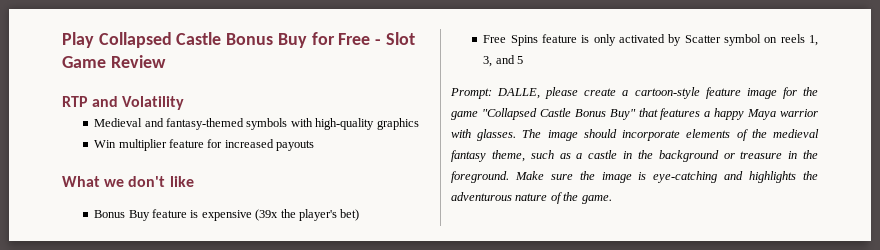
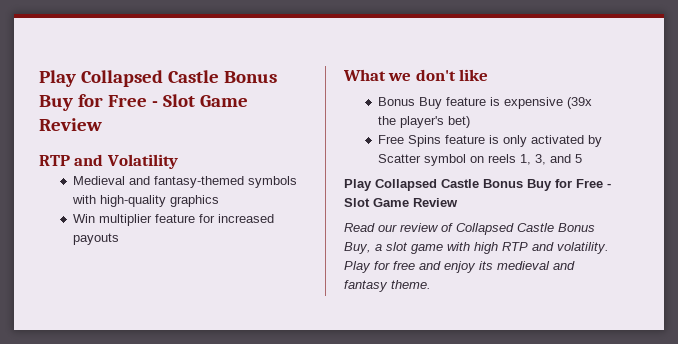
[450,87,818,99] [451,108,818,120] [451,129,819,141] [451,150,818,162] [451,171,818,183] [451,192,612,204] Prompt: DALLE, please create a cartoon-style feature image for the game "Collapsed Castle Bonus Buy" that features a happy Maya warrior with glasses. The image should incorporate elements of the medieval fantasy theme, such as a castle in the background or treasure in the foreground. Make sure the image is eye-catching and highlights the adventurous nature of the game. -> [344,179,611,191] [344,198,458,207] [344,223,595,235] [344,242,609,254] [344,261,575,273] [344,280,431,292] Play Collapsed Castle Bonus Buy for Free - Slot Game Review // Read our review of Collapsed Castle Bonus Buy, a slot game with high RTP and volatility. Play for free and enjoy its medieval and fantasy theme.

